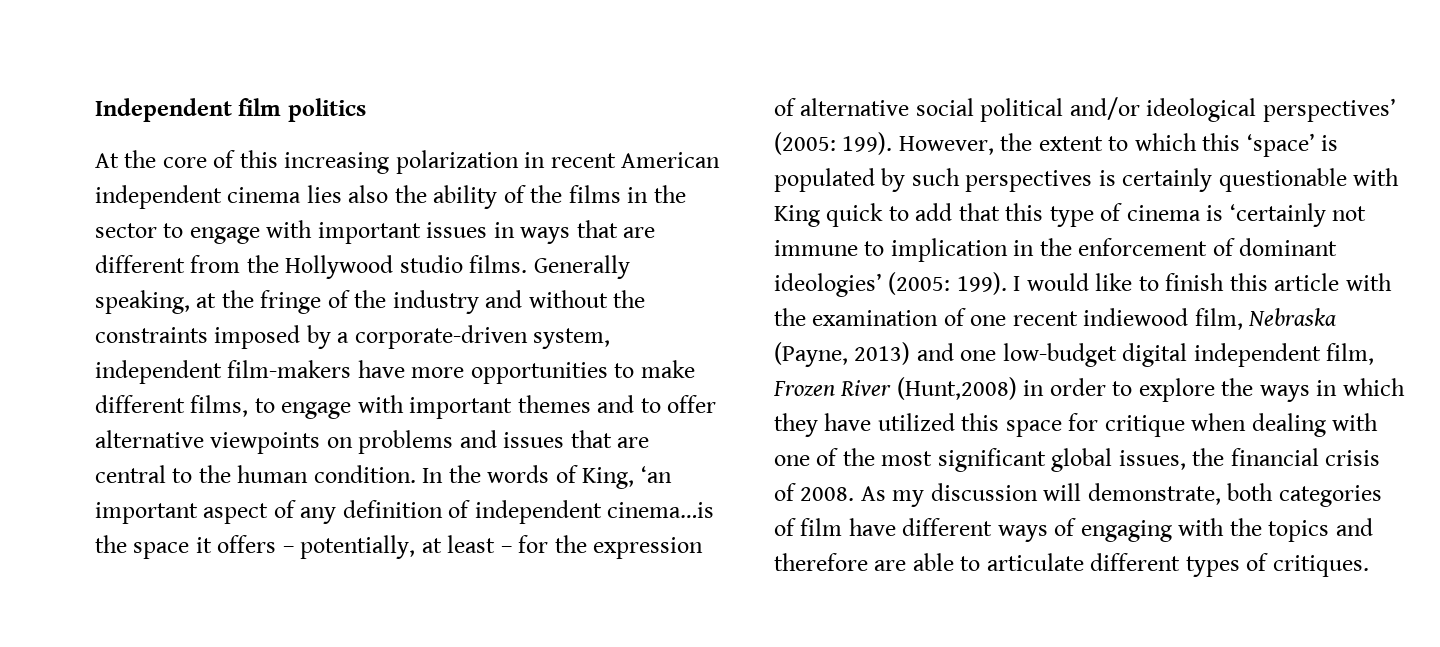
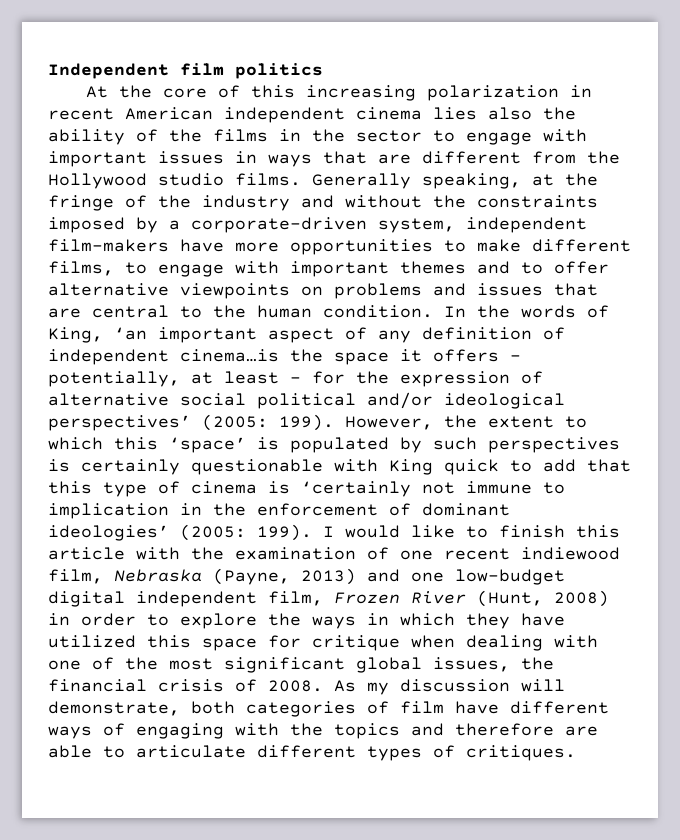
[896,377,1017,400] (Hunt,2008) -> [477,590,609,607] (Hunt, 2008)

